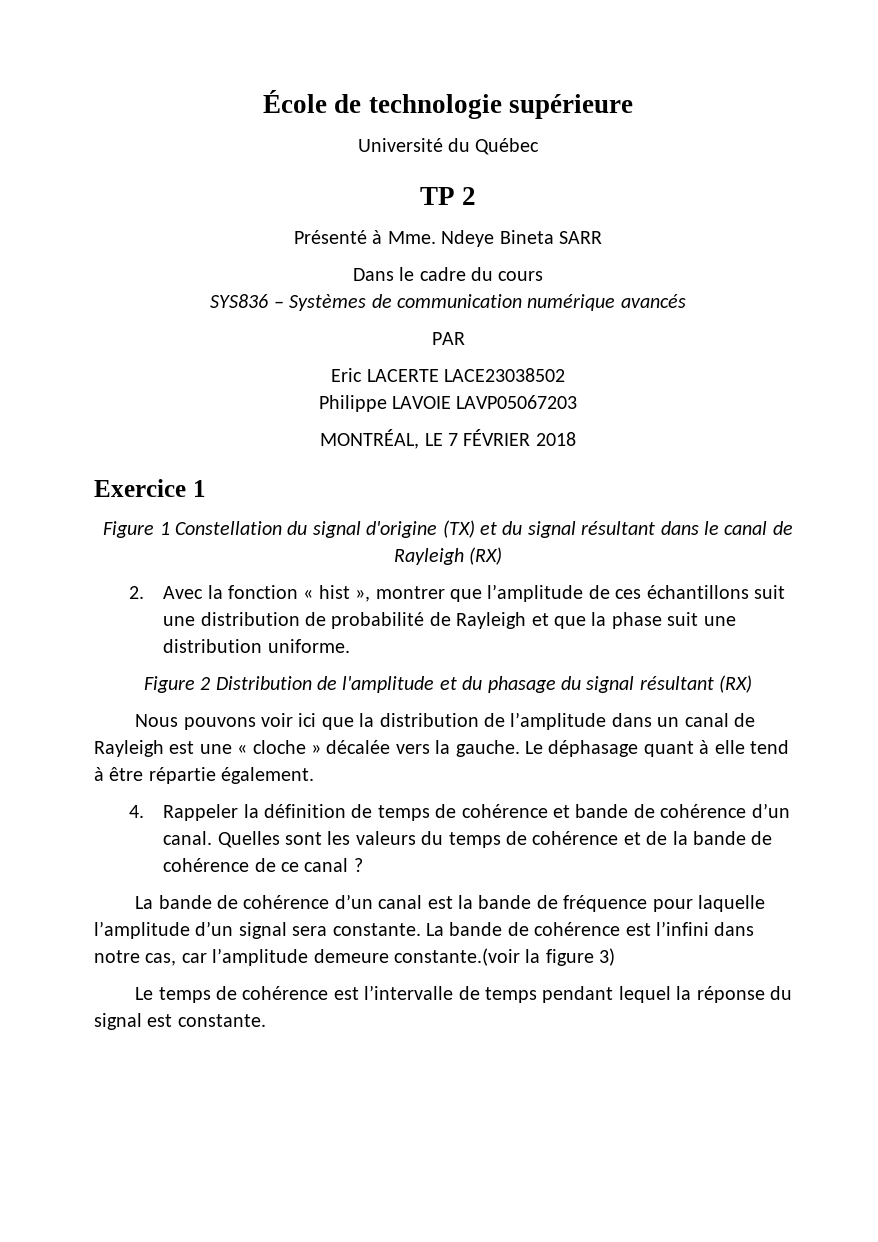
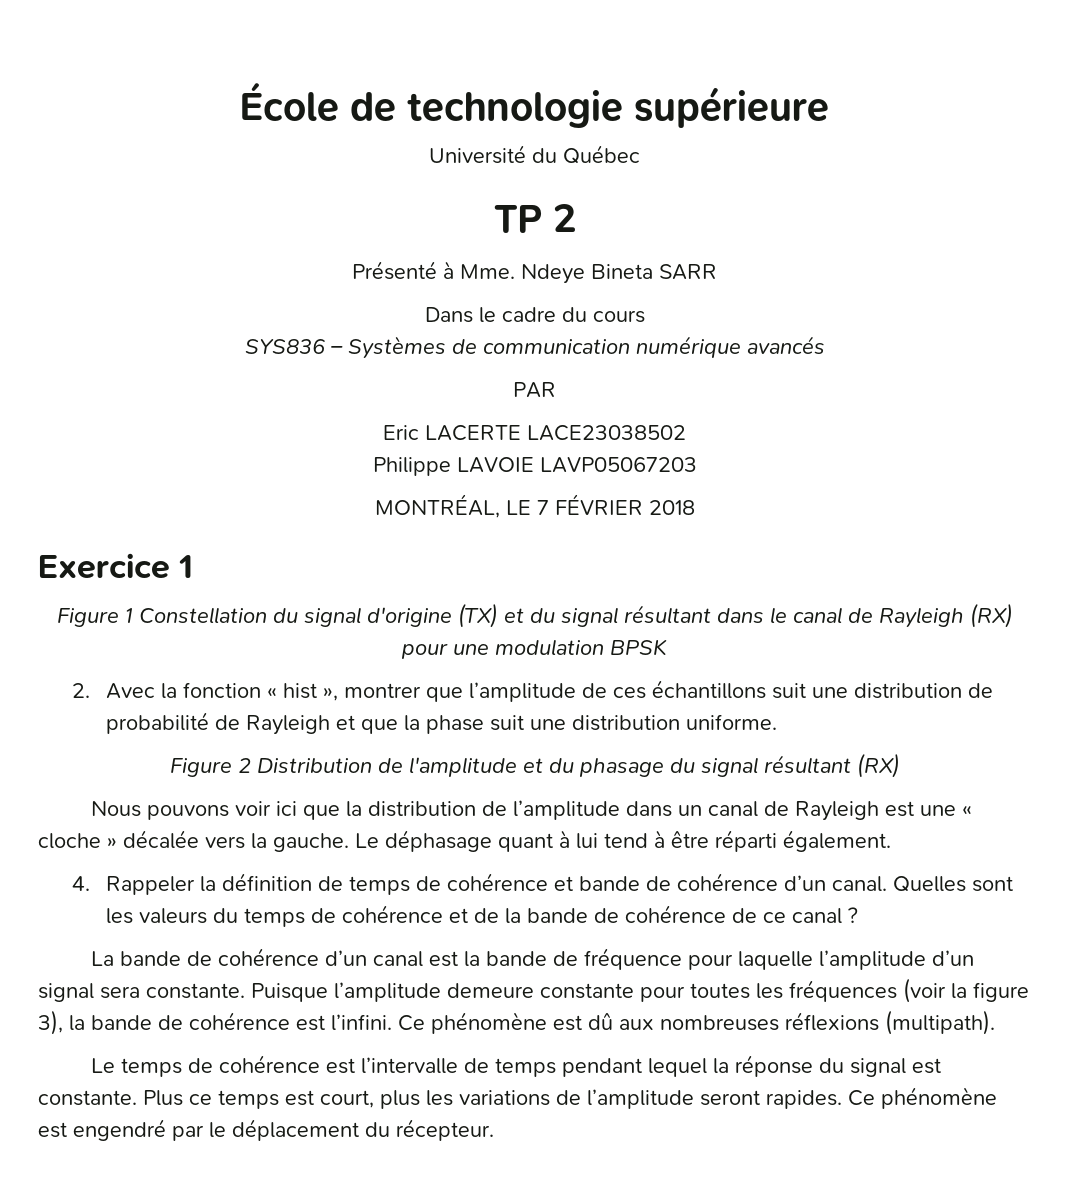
(503, 556) none -> [401,639,667,659] pour une modulation BPSK
[714,740,745,754] elle -> [576,833,598,849] lui
[148,767,216,784] répartie -> [715,830,777,852] réparti
[426,921,755,936] [94,948,616,966] La bande de cohérence est l’infini dans notre cas, car l’amplitude demeure constante.(voir la figure 3) -> [251,978,1029,1003] [38,1010,995,1035] Puisque l’amplitude demeure constante pour toutes les fréquences (voir la figure 3), la bande de cohérence est l’infini. Ce phénomène est dû aux nombreuses réflexions (multipath).
(266, 1020) none -> [143,1087,997,1109] [38,1119,494,1141] Plus ce temps est court, plus les variations de l’amplitude seront rapides. Ce phénomène est engendré par le déplacement du récepteur.

